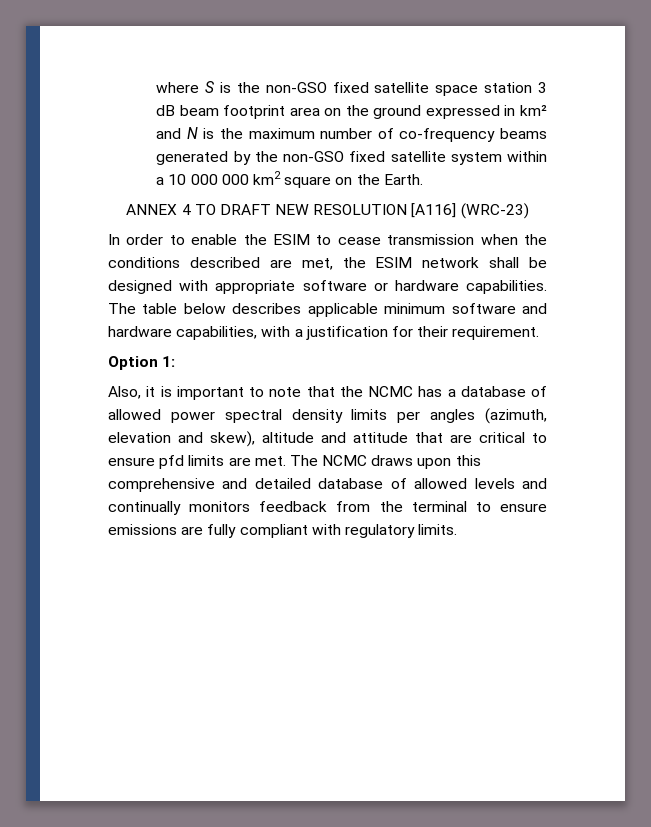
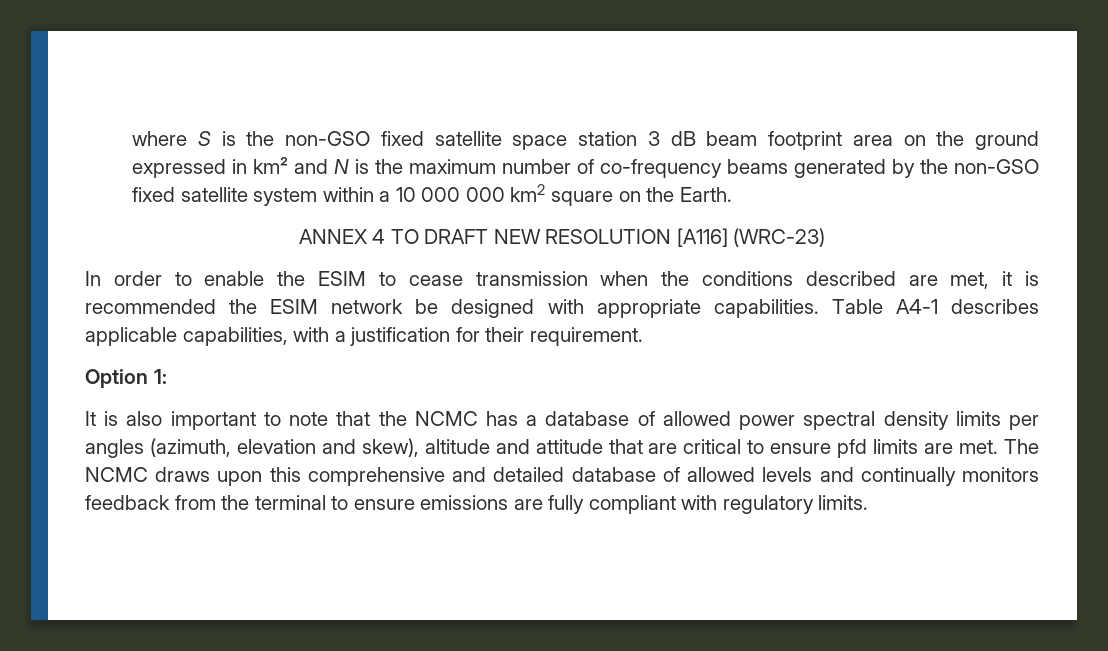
(333, 264) none -> [1002,271,1039,286] [85,299,216,314] it is recommended
[489,257,520,268] shall -> (404, 306) none
[302,280,547,294] [108,303,547,317] [108,326,172,337] software or hardware capabilities. The table below describes applicable minimum software and hardware -> [713,299,1039,318] [85,327,177,346] capabilities. Table A4-1 describes applicable
[108,386,172,399] Also, it is -> [85,411,163,426] It is also

